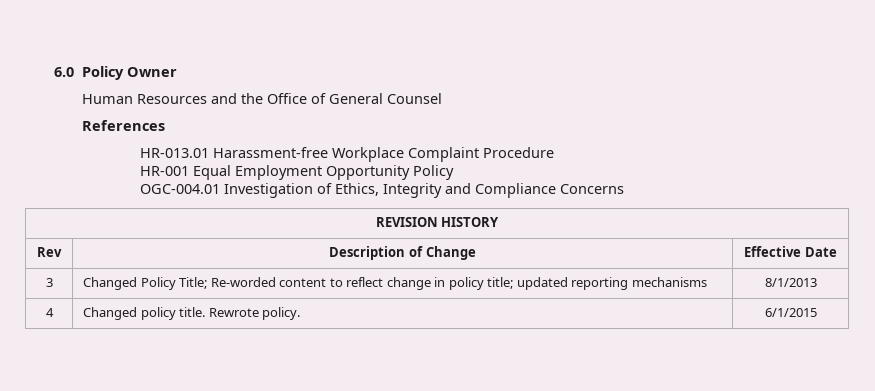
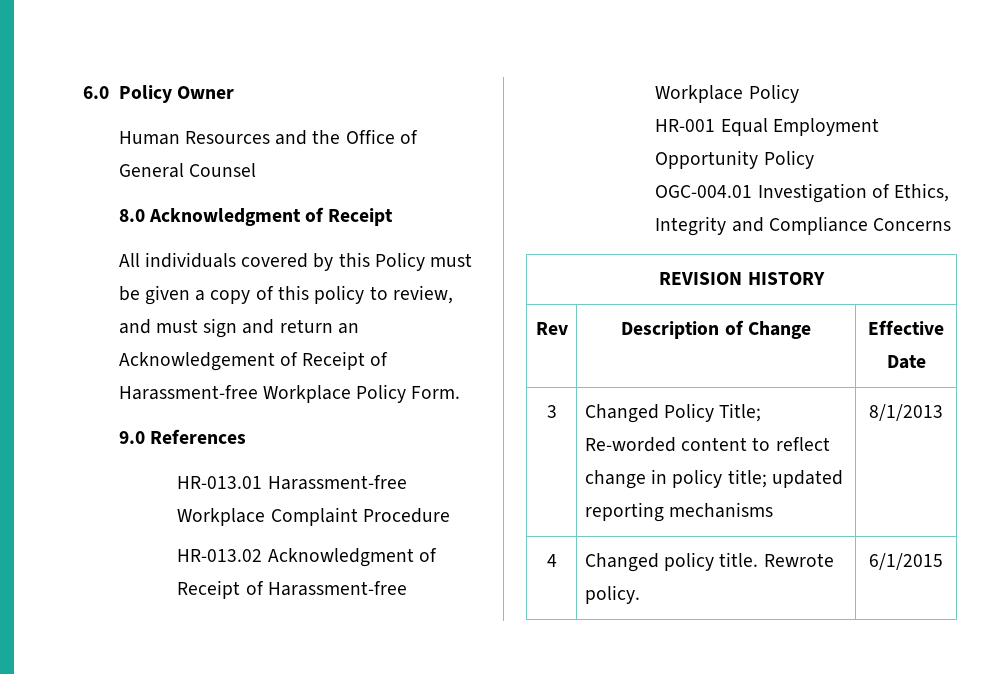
(443, 98) none -> [118,207,394,226] [118,252,473,271] [118,285,453,305] [118,318,359,338] [118,351,389,371] [118,384,461,403] [118,431,145,444] 8.0 Acknowledgment of Receipt // All individuals covered by this Policy must be given a copy of this policy to review, and must sign and return an Acknowledgement of Receipt of Harassment-free Workplace Policy Form. // 9.0
(554, 152) none -> [177,548,437,567] [177,580,407,599] [655,84,799,103] // HR-013.02 Acknowledgment of Receipt of Harassment-free Workplace Policy

